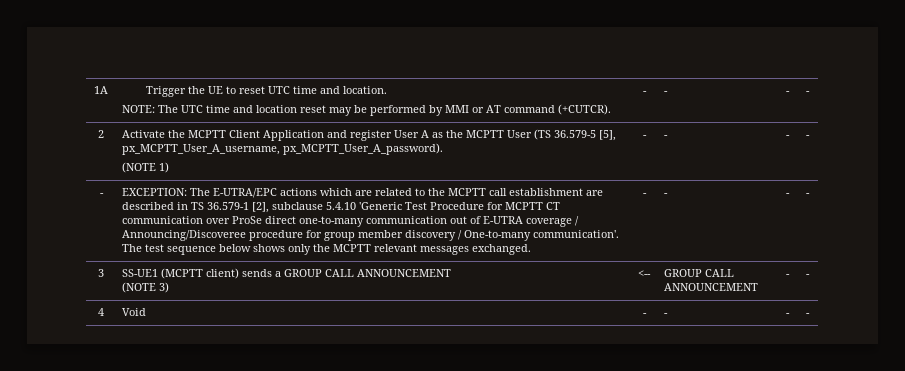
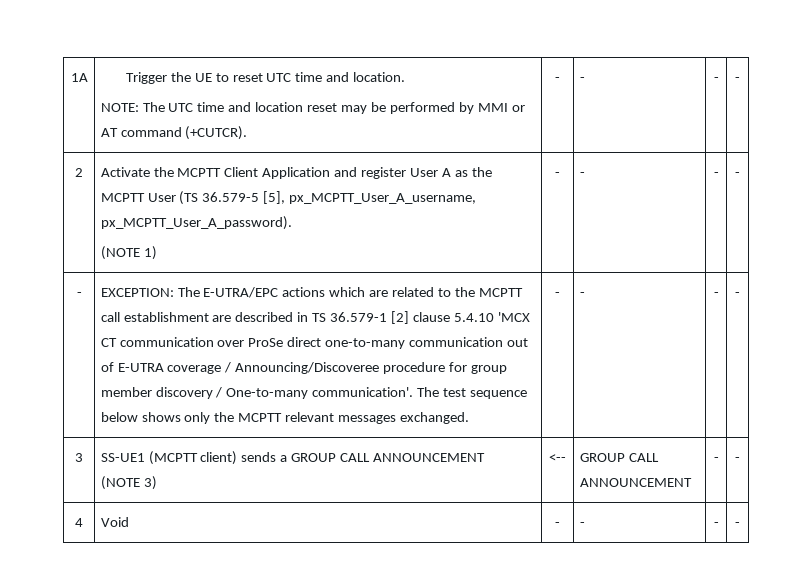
[252,202,544,213] [2], subclause 5.4.10 'Generic Test Procedure for MCPTT -> [391,311,530,324] [2] clause 5.4.10 'MCX

